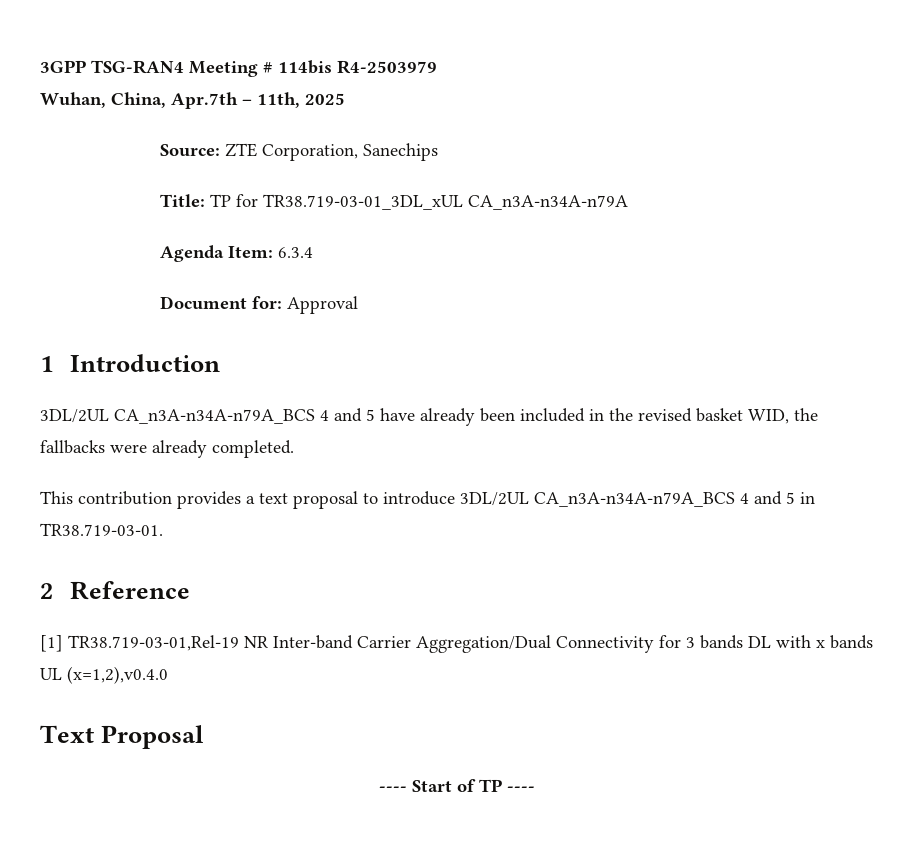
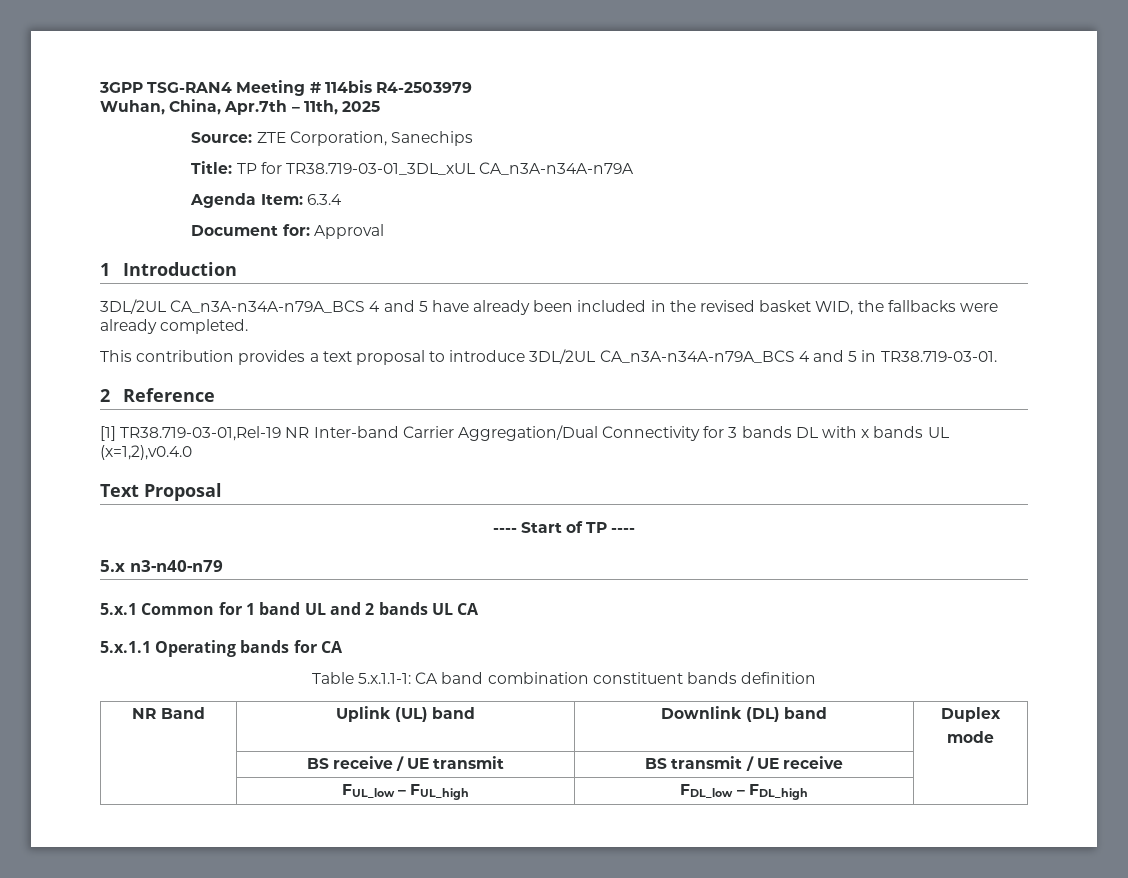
(535, 789) none -> [100,560,223,572] [100,602,480,615] [100,640,343,657] [311,672,817,684] [132,707,205,719] [336,706,475,722] [661,706,827,722] [941,707,1001,722] [947,731,994,743] [306,756,505,771] [645,756,843,771] [341,784,470,800] [680,784,808,800] // 5.x n3-n40-n79 // 5.x.1 Common for 1 band UL and 2 bands UL CA // 5.x.1.1 Operating bands for CA // Table 5.x.1.1-1: CA band combination constituent bands definition // NR Band | Uplink (UL) band | Downlink (DL) band | Duplex // mode // | BS receive / UE transmit | BS transmit / UE receive | // | FUL_low – FUL_high | FDL_low – FDL_high |

